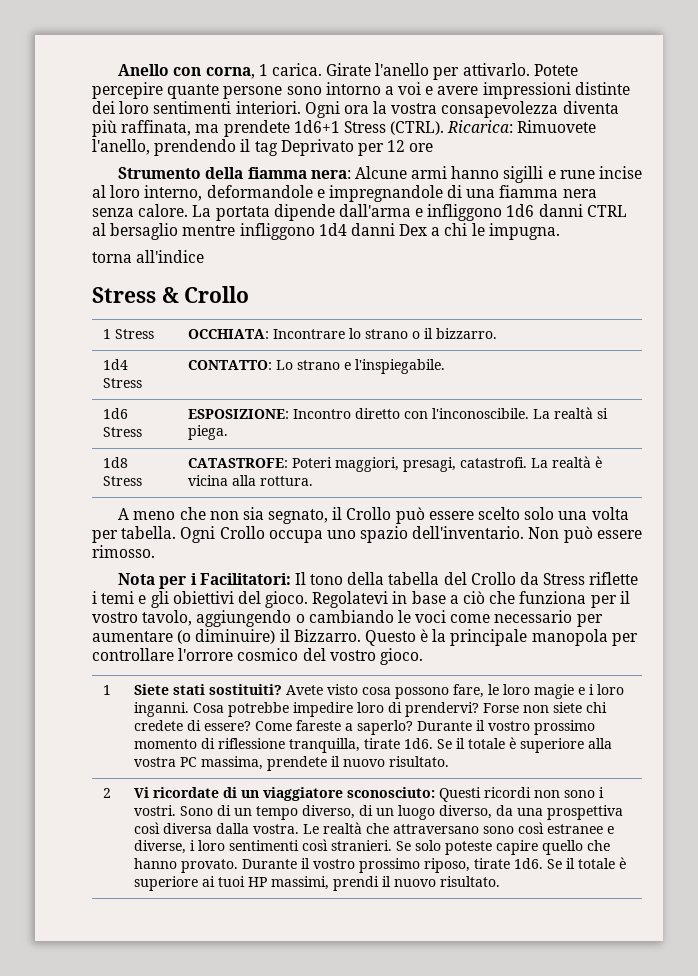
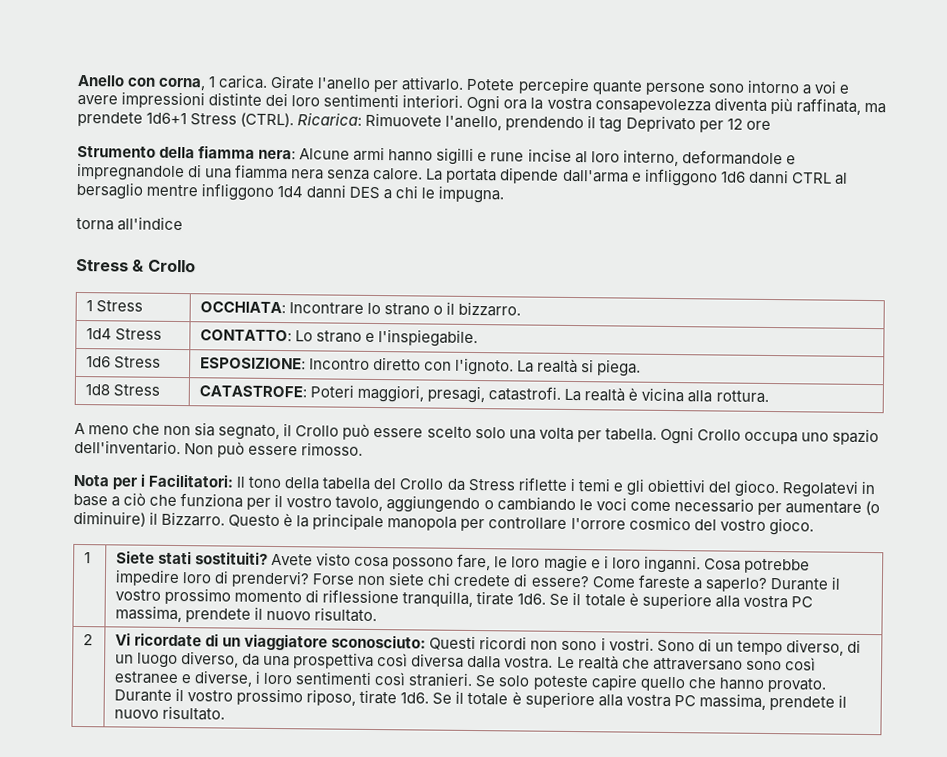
[399,224,428,236] Dex -> [349,186,381,200] DES
[432,408,530,419] l'inconoscibile. -> [455,357,515,376] l'ignoto.
[202,876,380,891] ai tuoi HP massimi, prendi -> [597,693,835,711] alla vostra PC massima, prendete

